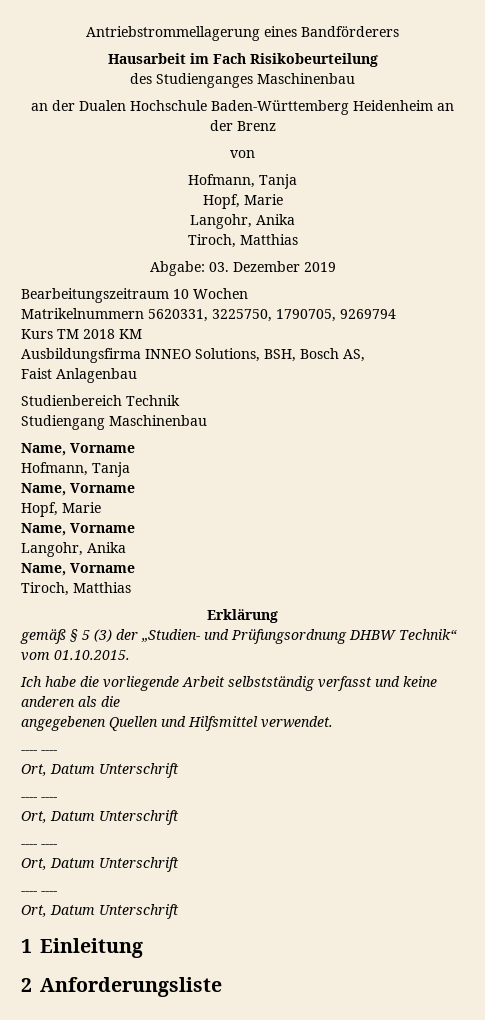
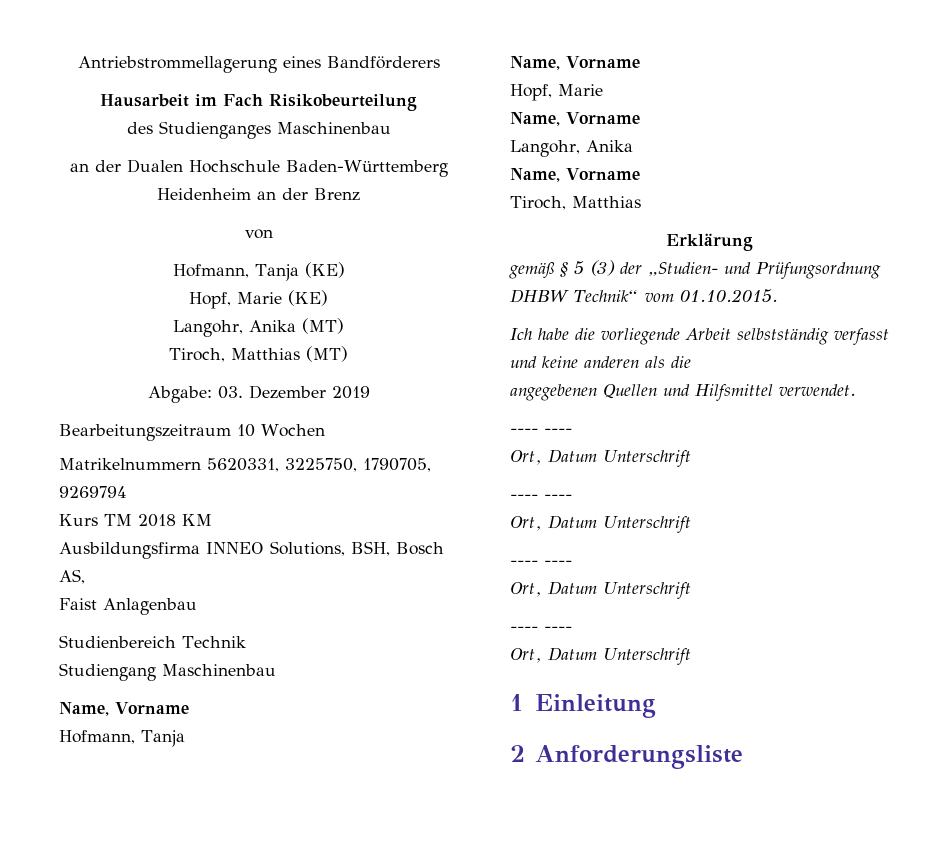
[202,194,283,209] [190,214,295,229] [187,234,298,248] // Hopf, Marie // Langohr, Anika // Tiroch, Matthias -> [304,262,345,278] [189,290,328,309] [173,318,344,337] [169,346,348,362] (KE) // Hopf, Marie (KE) // Langohr, Anika (MT) // Tiroch, Matthias (MT)

